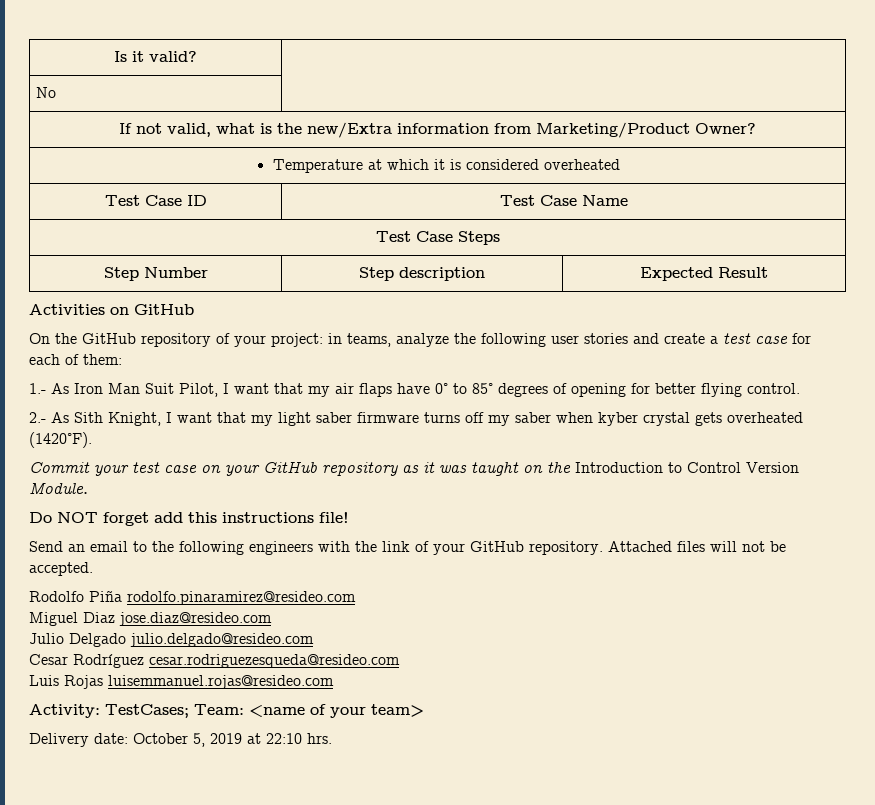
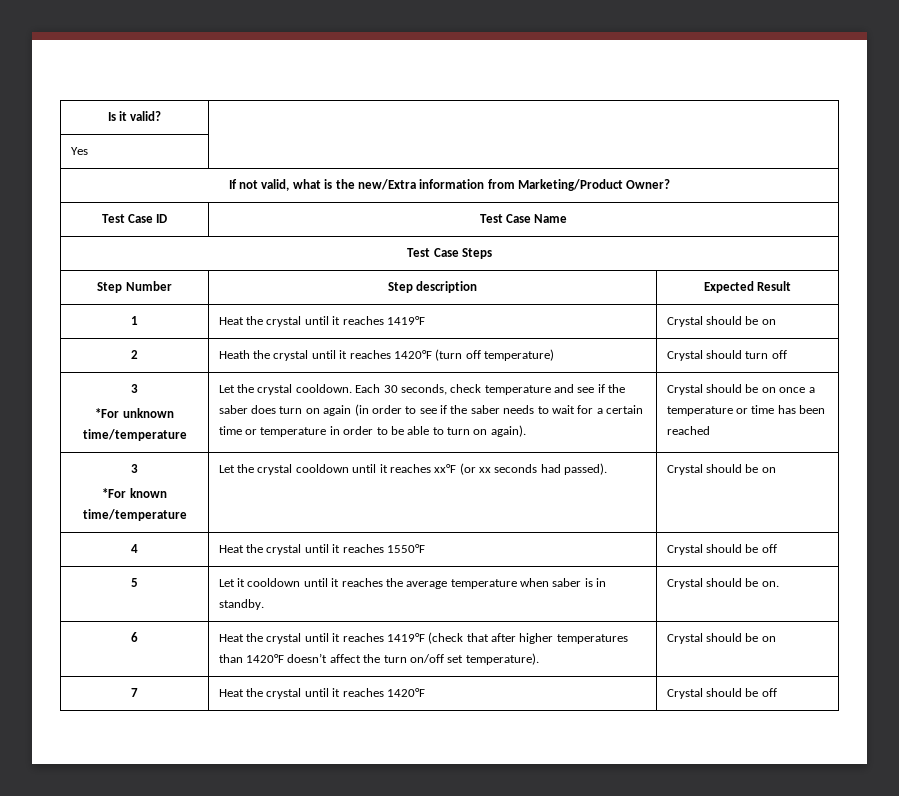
[36,87,57,98] No -> [70,147,88,155] Yes
[272,159,620,173] // Temperature at which it is considered overheated -> (671, 184) none
[29,304,194,315] [29,333,811,347] [29,354,122,365] [29,383,800,397] [29,412,803,426] [29,432,92,448] [29,461,799,476] [29,482,88,494] [29,512,349,526] [29,541,786,555] [29,562,93,576] [29,590,356,605] [29,612,272,626] [29,633,314,647] [29,654,400,668] [29,675,334,689] [29,704,424,718] [29,733,332,747] // Activities on GitHub // On the GitHub repository of your project: in teams, analyze the following user stories and create a test case for each of them: // 1.- As Iron Man Suit Pilot, I want that my air flaps have 0° to 85° degrees of opening for better flying control. // 2.- As Sith Knight, I want that my light saber firmware turns off my saber when kyber crystal gets overheated (1420°F). // Commit your test case on your GitHub repository as it was taught on the Introduction to Control Version Module. // Do NOT forget add this instructions file! // Send an email to the following engineers with the link of your GitHub repository. Attached files will not be accepted. // Rodolfo Piña rodolfo.pinaramirez@resideo.com // Miguel Diaz jose.diaz@resideo.com // Julio Delgado julio.delgado@resideo.com // Cesar Rodríguez cesar.rodriguezesqueda@resideo.com // Luis Rojas luisemmanuel.rojas@resideo.com // Activity: TestCases; Team: <name of your team> // Delivery date: October 5, 2019 at 22:10 hrs. -> [131,316,138,325] [218,316,425,327] [666,316,776,327] [131,350,138,359] [218,349,555,361] [666,350,787,361] [131,384,138,393] [95,408,174,418] [82,429,187,441] [218,384,626,395] [218,404,644,416] [218,425,526,437] [666,384,815,395] [666,405,826,416] [666,426,710,435] [131,464,138,473] [102,488,167,498] [82,509,187,521] [218,463,608,475] [666,464,776,475] [131,544,138,553] [218,544,425,555] [666,544,777,555] [131,578,138,587] [218,578,607,589] [218,599,264,610] [666,578,779,589] [131,632,138,642] [218,632,628,644] [218,653,539,665] [666,633,776,644] [131,688,138,697] [218,688,425,699] [666,688,777,699] // 1 | Heat the crystal until it reaches 1419°F | Crystal should be on // 2 | Heath the crystal until it reaches 1420°F (turn off temperature) | Crystal should turn off // 3 // *For unknown time/temperature | Let the crystal cooldown. Each 30 seconds, check temperature and see if the saber does turn on again (in order to see if the saber needs to wait for a certain time or temperature in order to be able to turn on again). | Crystal should be on once a temperature or time has been reached // 3 // *For known time/temperature | Let the crystal cooldown until it reaches xx°F (or xx seconds had passed). | Crystal should be on // 4 | Heat the crystal until it reaches 1550°F | Crystal should be off // 5 | Let it cooldown until it reaches the average temperature when saber is in standby. | Crystal should be on. // 6 | Heat the crystal until it reaches 1419°F (check that after higher temperatures than 1420°F doesn’t affect the turn on/off set temperature). | Crystal should be on // 7 | Heat the crystal until it reaches 1420°F | Crystal should be off

